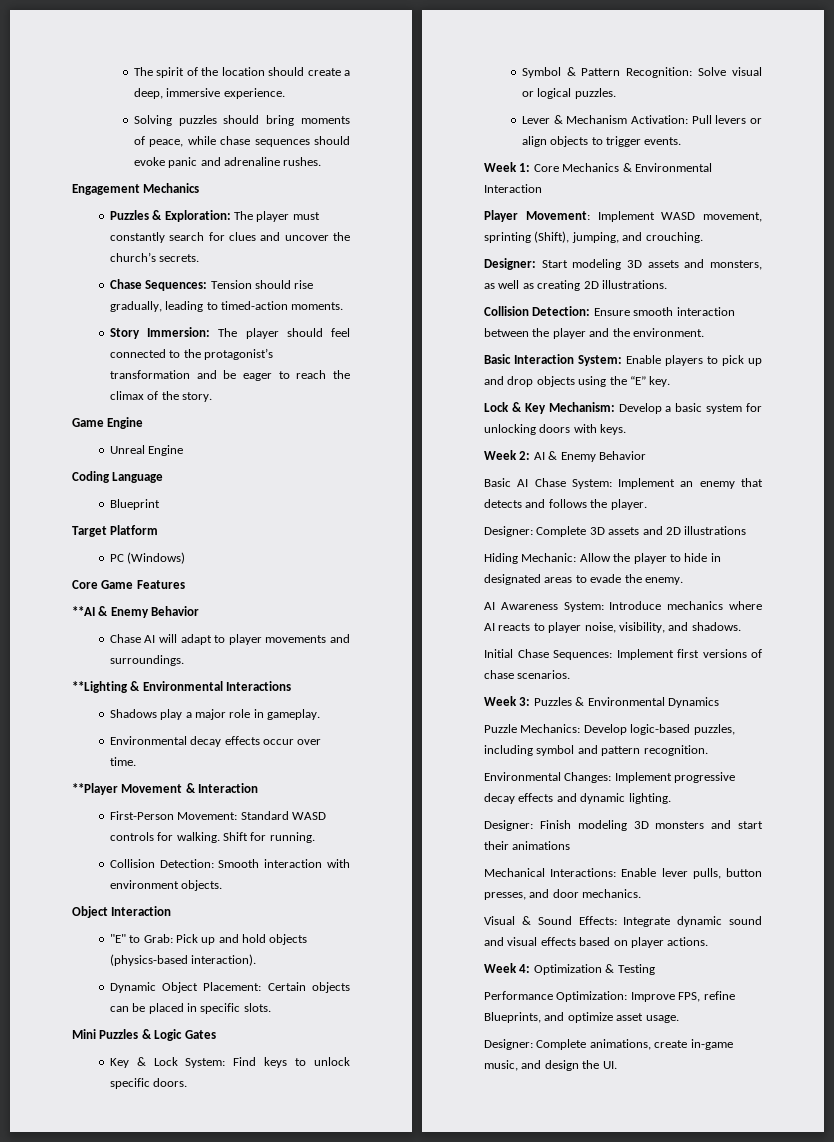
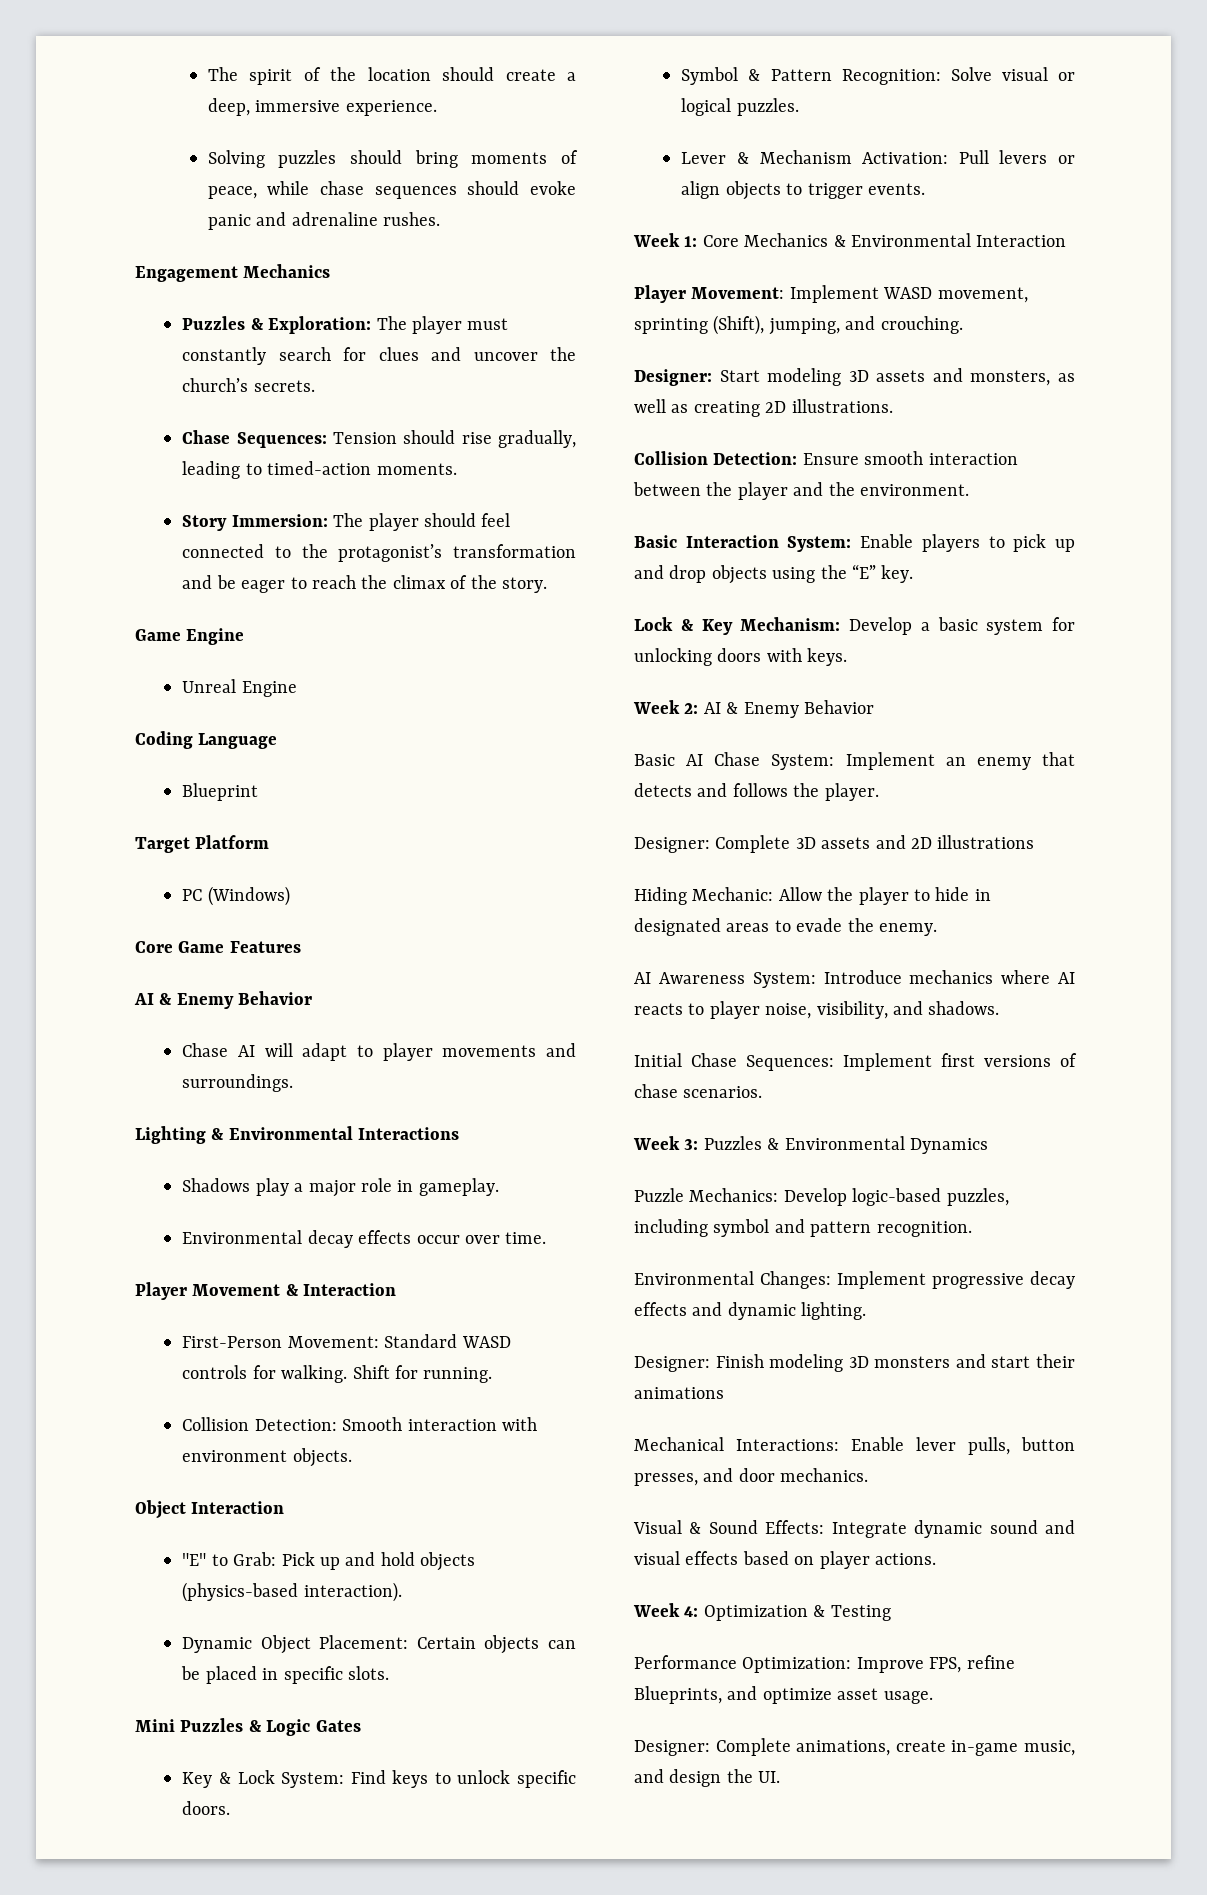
[72,606,95,616] **AI -> [134,993,154,1005] AI
[72,681,128,693] **Lighting -> [135,1126,206,1144] Lighting
[72,783,118,795] **Player -> [135,1282,187,1300] Player

